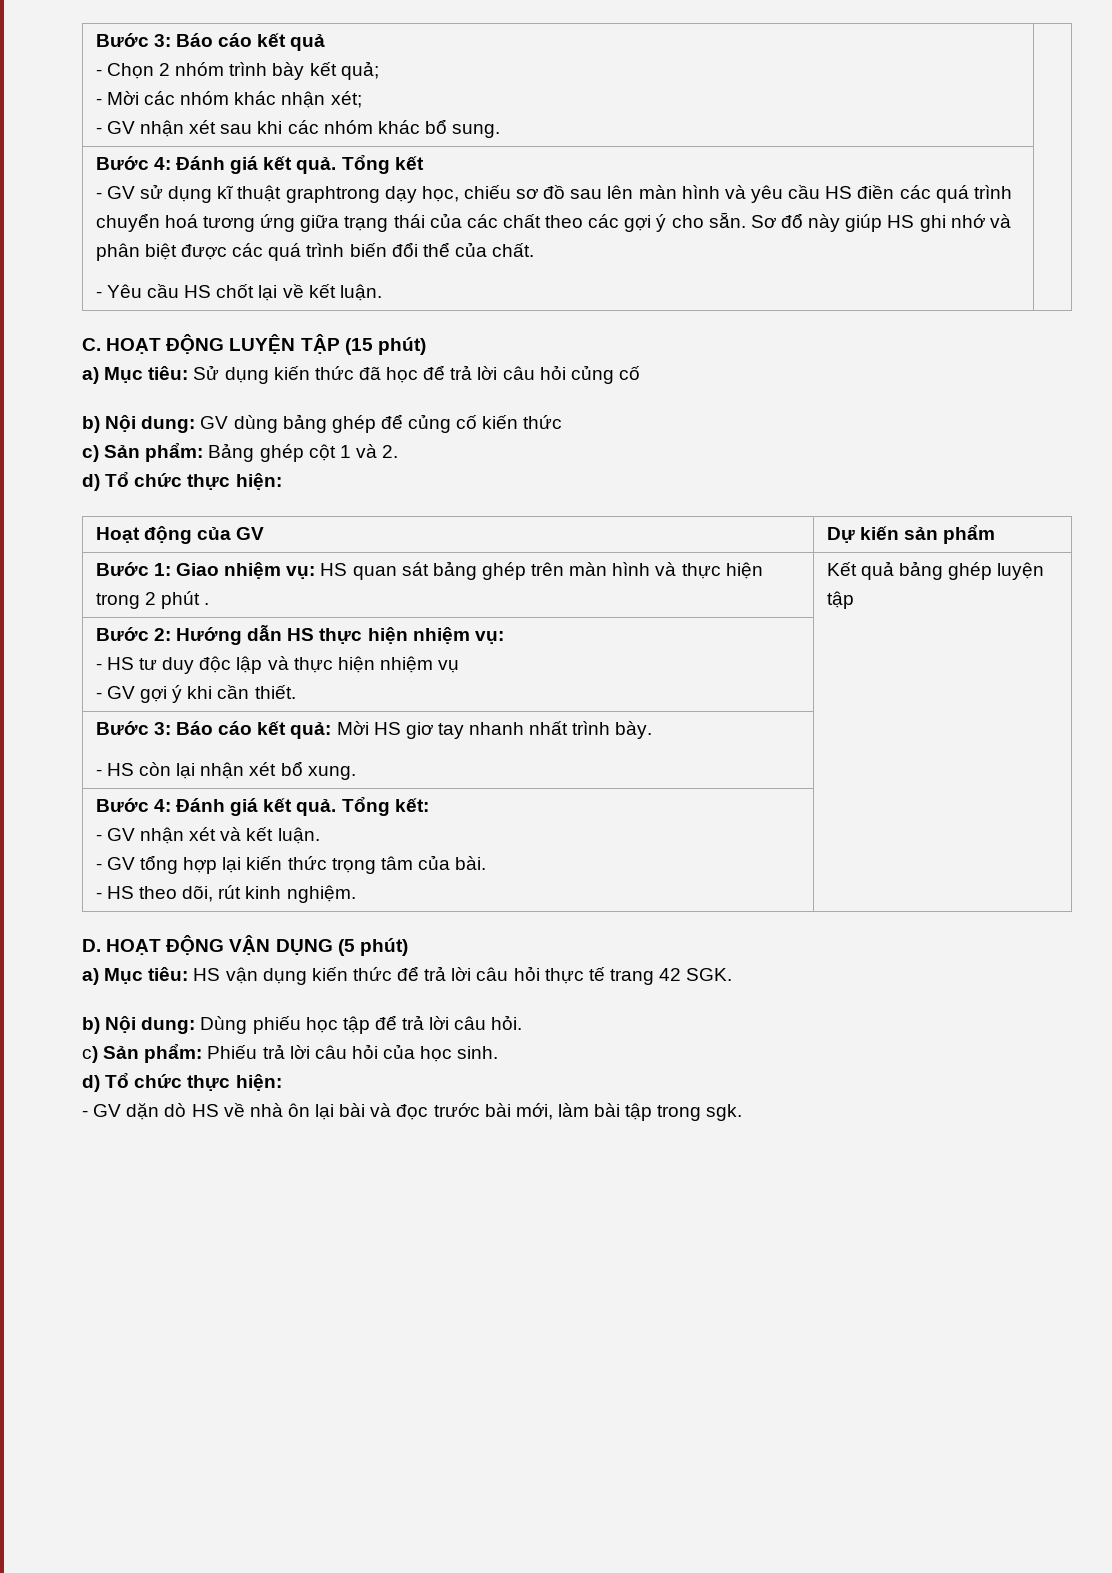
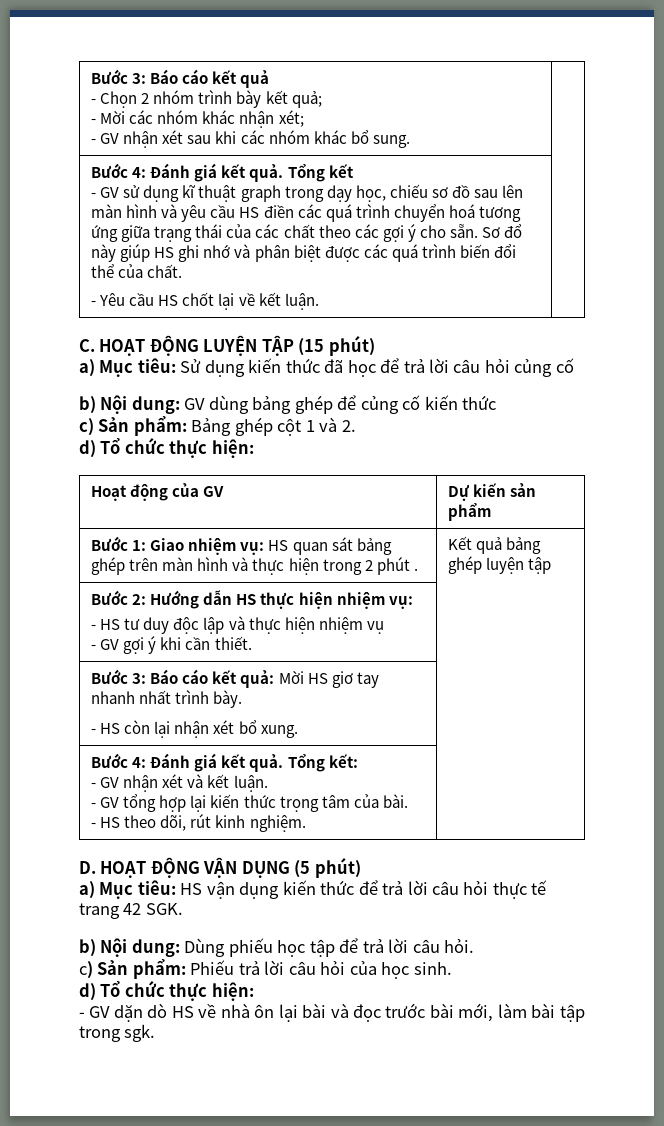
[285,186,380,203] graphtrong -> [240,185,324,202] graph trong

